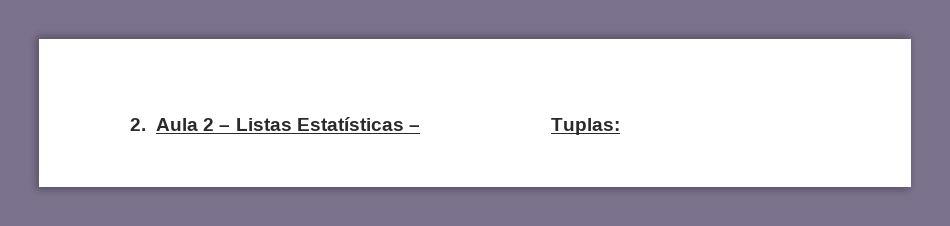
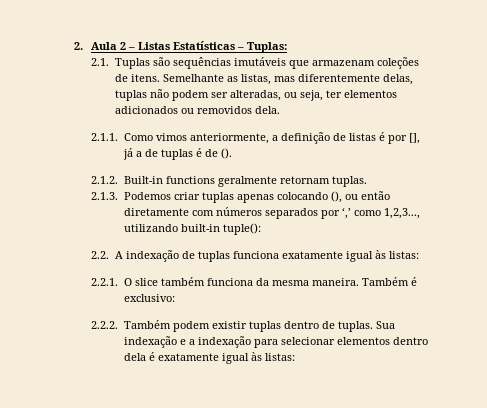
(621, 126) none -> [91,57,419,69] [114,74,413,85] [114,89,397,101] [114,106,280,114] [91,132,420,144] [122,148,232,160] [91,176,367,187] [91,191,390,203] [123,207,420,219] [123,223,261,235] [91,250,419,262] [91,277,417,286] [123,294,175,302] [91,320,395,332] [123,336,428,348] [123,352,295,364] // 2.1. Tuplas são sequências imutáveis que armazenam coleções de itens. Semelhante as listas, mas diferentemente delas, tuplas não podem ser alteradas, ou seja, ter elementos adicionados ou removidos dela. // 2.1.1. Como vimos anteriormente, a definição de listas é por [], já a de tuplas é de (). // 2.1.2. Built-in functions geralmente retornam tuplas. // 2.1.3. Podemos criar tuplas apenas colocando (), ou então diretamente com números separados por ‘,’ como 1,2,3..., utilizando built-in tuple(): // 2.2. A indexação de tuplas funciona exatamente igual às listas: // 2.2.1. O slice também funciona da mesma maneira. Também é exclusivo: // 2.2.2. Também podem existir tuplas dentro de tuplas. Sua indexação e a indexação para selecionar elementos dentro dela é exatamente igual às listas:

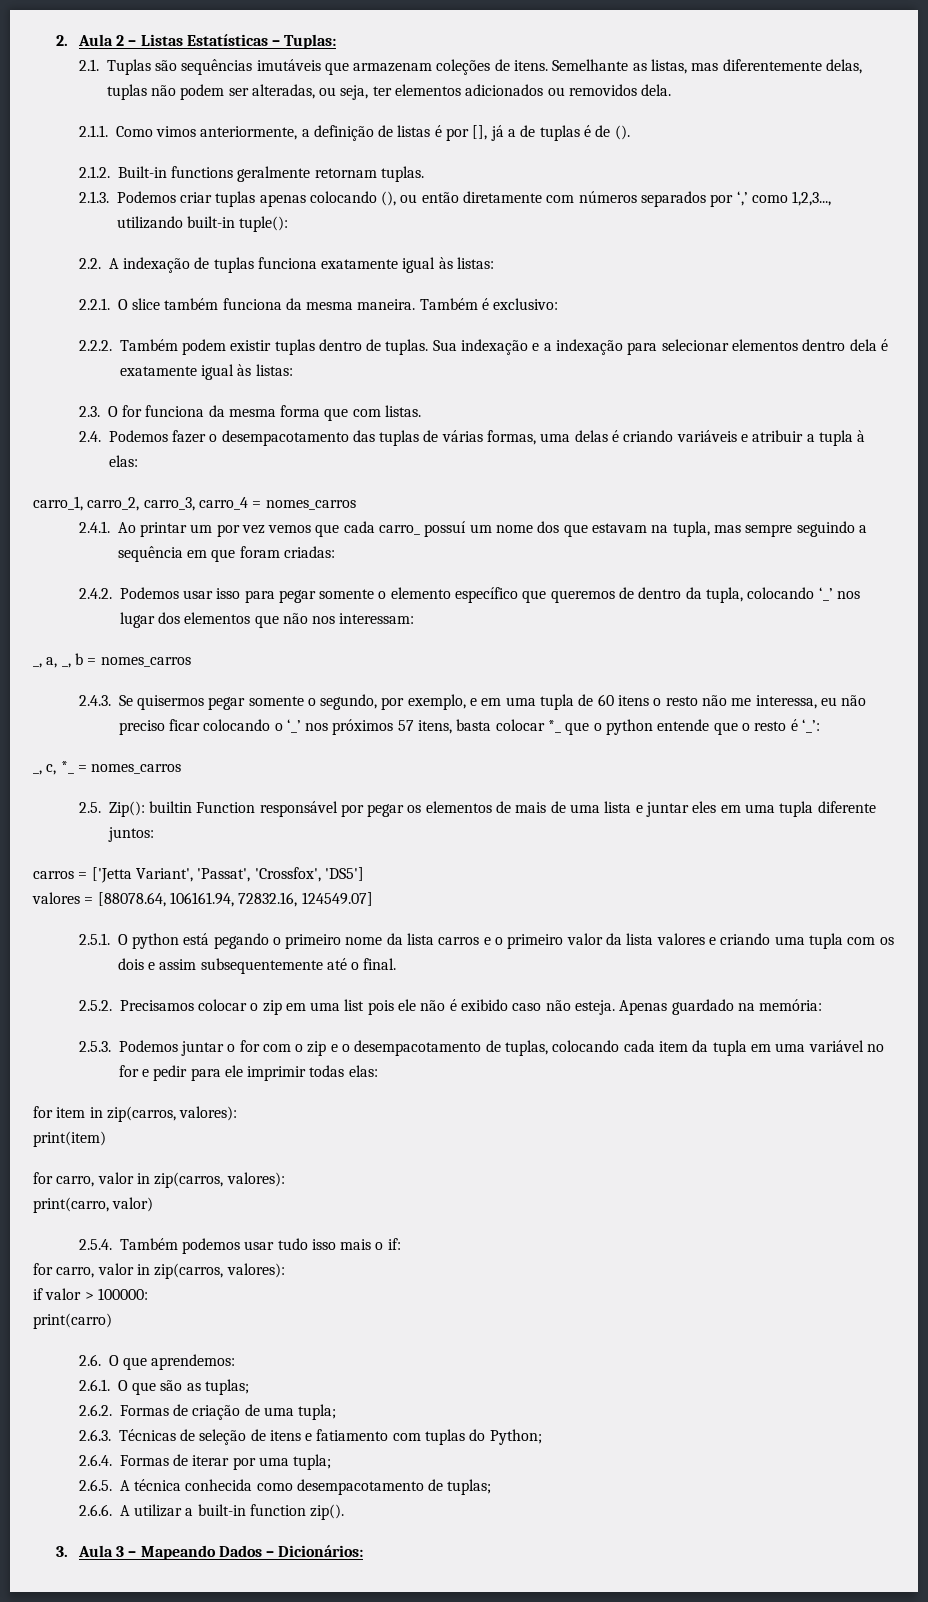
(295, 357) none -> [78,405,422,421] [78,430,866,446] [108,455,138,467] [33,496,356,511] [78,521,867,537] [117,546,335,562] [78,587,860,603] [119,612,415,628] [33,653,191,668] [78,694,867,710] [118,719,820,735] [33,761,182,775] [78,801,876,817] [107,827,154,842] [33,867,364,883] [32,892,373,907] [78,933,894,949] [117,958,397,974] [78,999,823,1015] [78,1040,884,1056] [118,1065,378,1081] [33,1106,238,1122] [33,1131,106,1147] [33,1172,285,1188] [33,1197,154,1213] [78,1238,401,1254] [33,1263,285,1279] [33,1288,148,1300] [33,1313,112,1329] [78,1354,236,1370] [78,1379,249,1395] [78,1404,337,1420] [78,1429,542,1445] [78,1454,332,1470] [78,1479,492,1495] [78,1504,345,1520] [55,1545,364,1560] // 2.3. O for funciona da mesma forma que com listas. // 2.4. Podemos fazer o desempacotamento das tuplas de várias formas, uma delas é criando variáveis e atribuir a tupla à elas: // carro_1, carro_2, carro_3, carro_4 = nomes_carros // 2.4.1. Ao printar um por vez vemos que cada carro_ possuí um nome dos que estavam na tupla, mas sempre seguindo a sequência em que foram criadas: // 2.4.2. Podemos usar isso para pegar somente o elemento específico que queremos de dentro da tupla, colocando ‘_’ nos lugar dos elementos que não nos interessam: // _, a, _, b = nomes_carros // 2.4.3. Se quisermos pegar somente o segundo, por exemplo, e em uma tupla de 60 itens o resto não me interessa, eu não preciso ficar colocando o ‘_’ nos próximos 57 itens, basta colocar *_ que o python entende que o resto é ‘_’: // _, c, *_ = nomes_carros // 2.5. Zip(): builtin Function responsável por pegar os elementos de mais de uma lista e juntar eles em uma tupla diferente juntos: // carros = ['Jetta Variant', 'Passat', 'Crossfox', 'DS5'] // valores = [88078.64, 106161.94, 72832.16, 124549.07] // 2.5.1. O python está pegando o primeiro nome da lista carros e o primeiro valor da lista valores e criando uma tupla com os dois e assim subsequentemente até o final. // 2.5.2. Precisamos colocar o zip em uma list pois ele não é exibido caso não esteja. Apenas guardado na memória: // 2.5.3. Podemos juntar o for com o zip e o desempacotamento de tuplas, colocando cada item da tupla em uma variável no for e pedir para ele imprimir todas elas: // for item in zip(carros, valores): // print(item) // for carro, valor in zip(carros, valores): // print(carro, valor) // 2.5.4. Também podemos usar tudo isso mais o if: // for carro, valor in zip(carros, valores): // if valor > 100000: // print(carro) // 2.6. O que aprendemos: // 2.6.1. O que são as tuplas; // 2.6.2. Formas de criação de uma tupla; // 2.6.3. Técnicas de seleção de itens e fatiamento com tuplas do Python; // 2.6.4. Formas de iterar por uma tupla; // 2.6.5. A técnica conhecida como desempacotamento de tuplas; // 2.6.6. A utilizar a built-in function zip(). // 3. Aula 3 – Mapeando Dados – Dicionários:

